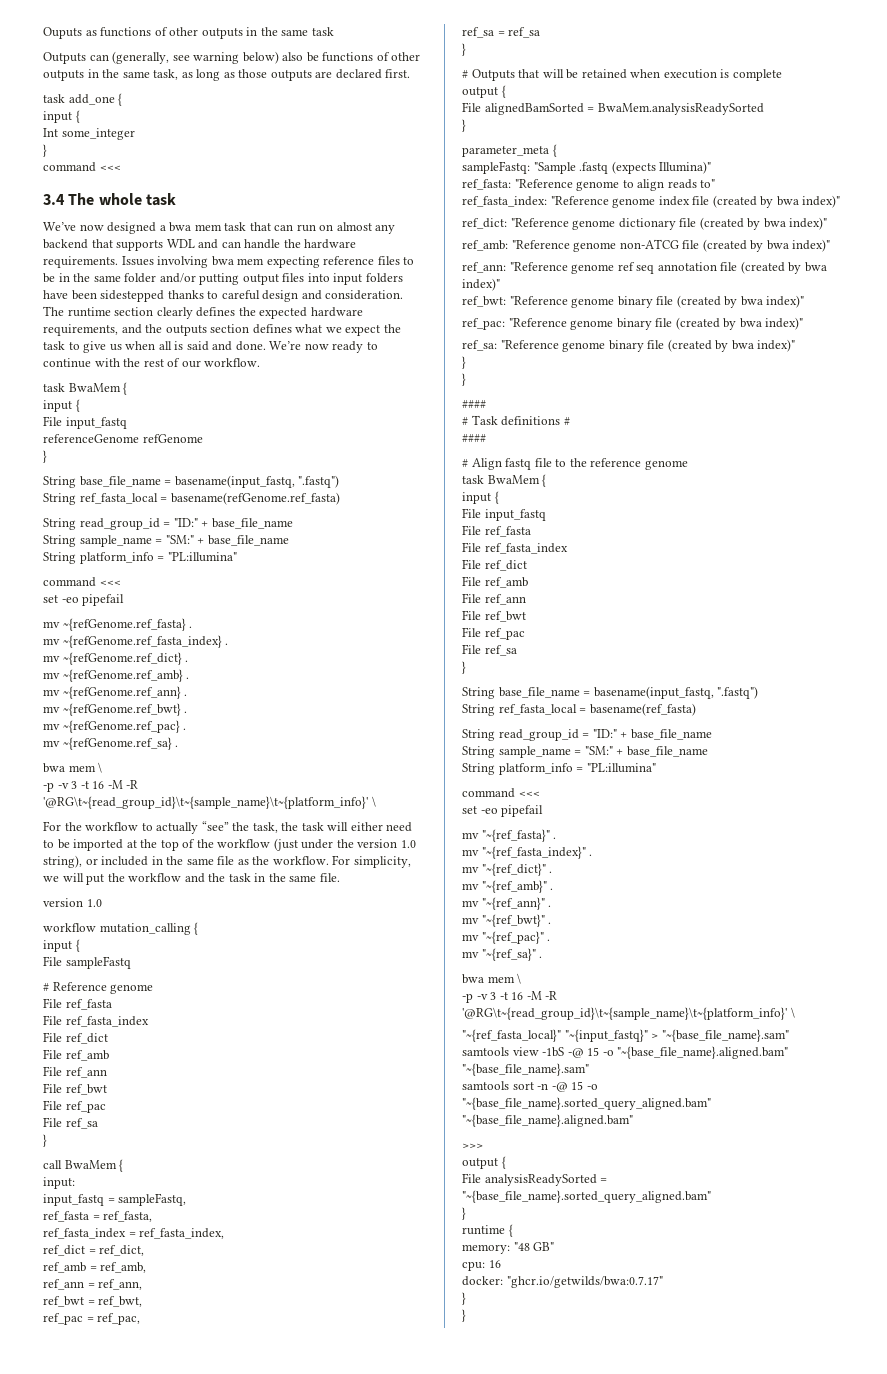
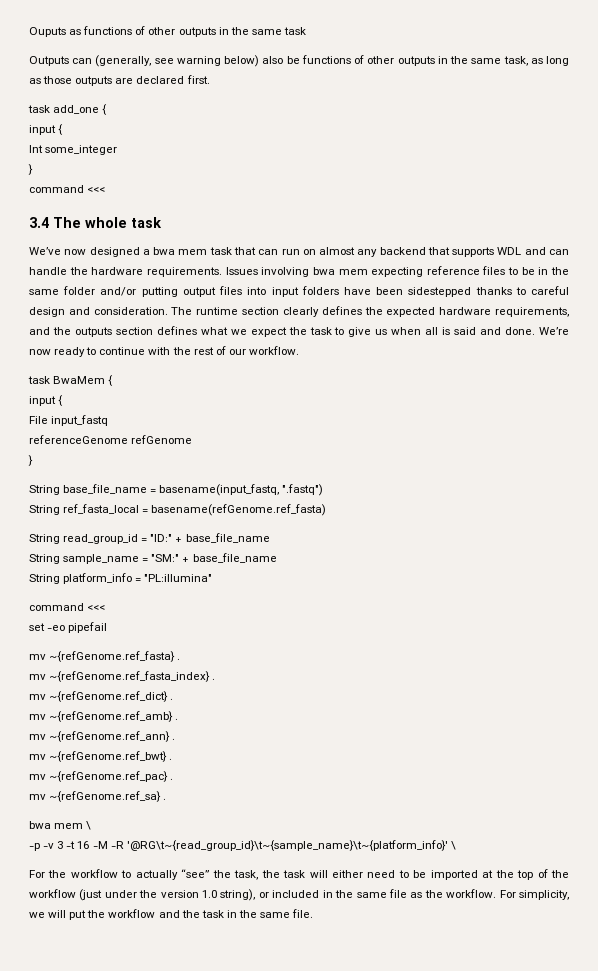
[43,898,102,907] [43,922,199,935] [43,939,80,952] [43,956,131,969] [43,982,154,994] [43,998,112,1010] [43,1015,149,1027] [43,1032,108,1044] [43,1049,109,1061] [43,1066,107,1078] [43,1083,107,1095] [43,1100,106,1113] [43,1117,98,1129] [43,1134,47,1147] [43,1159,124,1172] [43,1177,75,1189] [43,1193,187,1206] [43,1211,153,1222] [43,1228,225,1239] [43,1245,145,1256] [43,1262,147,1273] [43,1279,143,1290] [43,1296,143,1307] [43,1313,141,1325] [462,27,541,38] [462,43,466,56] [462,69,782,81] [462,85,506,98] [462,102,764,115] [462,119,466,132] [462,144,557,157] [462,161,712,174] [462,179,716,191] [462,195,841,208] [462,217,828,230] [462,239,831,252] [462,261,827,274] [462,278,500,291] [462,295,805,308] [462,317,804,330] [462,339,796,352] [462,356,466,369] [462,373,466,386] [462,399,486,409] [462,415,570,426] [462,433,486,443] [462,458,688,470] [462,474,547,487] [462,491,499,504] [462,508,546,521] [462,525,531,537] [462,542,568,554] [462,559,527,571] [462,576,528,588] [462,593,526,605] [462,610,526,622] [462,627,525,640] [462,644,517,656] [462,661,466,674] [462,686,759,699] [462,703,696,716] [462,729,712,741] [462,746,708,758] [462,763,656,775] [462,788,540,798] [462,805,544,817] [462,829,557,842] [462,846,593,859] [462,863,553,876] [462,880,554,893] [462,897,552,910] [462,914,552,927] [462,931,551,944] [462,948,543,961] [462,973,522,984] [462,991,558,1003] [462,1007,795,1020] [462,1029,789,1042] [462,1046,789,1059] [462,1063,589,1076] [462,1081,598,1092] [462,1097,711,1110] [462,1114,633,1127] [462,1143,483,1149] [462,1156,506,1169] [462,1173,608,1186] [462,1190,711,1203] [462,1207,466,1220] [462,1224,513,1237] [462,1242,555,1254] [462,1260,501,1271] [462,1276,663,1288] [462,1292,466,1305] [462,1309,466,1322] // version 1.0 // workflow mutation_calling { // input { // File sampleFastq // # Reference genome // File ref_fasta // File ref_fasta_index // File ref_dict // File ref_amb // File ref_ann // File ref_bwt // File ref_pac // File ref_sa // } // call BwaMem { // input: // input_fastq = sampleFastq, // ref_fasta = ref_fasta, // ref_fasta_index = ref_fasta_index, // ref_dict = ref_dict, // ref_amb = ref_amb, // ref_ann = ref_ann, // ref_bwt = ref_bwt, // ref_pac = ref_pac, // ref_sa = ref_sa // } // # Outputs that will be retained when execution is complete // output { // File alignedBamSorted = BwaMem.analysisReadySorted // } // parameter_meta { // sampleFastq: "Sample .fastq (expects Illumina)" // ref_fasta: "Reference genome to align reads to" // ref_fasta_index: "Reference genome index file (created by bwa index)" // ref_dict: "Reference genome dictionary file (created by bwa index)" // ref_amb: "Reference genome non-ATCG file (created by bwa index)" // ref_ann: "Reference genome ref seq annotation file (created by bwa index)" // ref_bwt: "Reference genome binary file (created by bwa index)" // ref_pac: "Reference genome binary file (created by bwa index)" // ref_sa: "Reference genome binary file (created by bwa index)" // } // } // #### // # Task definitions # // #### // # Align fastq file to the reference genome // task BwaMem { // input { // File input_fastq // File ref_fasta // File ref_fasta_index // File ref_dict // File ref_amb // File ref_ann // File ref_bwt // File ref_pac // File ref_sa // } // String base_file_name = basename(input_fastq, ".fastq") // String ref_fasta_local = basename(ref_fasta) // String read_group_id = "ID:" + base_file_name // String sample_name = "SM:" + base_file_name // String platform_info = "PL:illumina" // command <<< // set -eo pipefail // mv "~{ref_fasta}" . // mv "~{ref_fasta_index}" . // mv "~{ref_dict}" . // mv "~{ref_amb}" . // mv "~{ref_ann}" . // mv "~{ref_bwt}" . // mv "~{ref_pac}" . // mv "~{ref_sa}" . // bwa mem \ // -p -v 3 -t 16 -M -R '@RG\t~{read_group_id}\t~{sample_name}\t~{platform_info}' \ // "~{ref_fasta_local}" "~{input_fastq}" > "~{base_file_name}.sam" // samtools view -1bS -@ 15 -o "~{base_file_name}.aligned.bam" "~{base_file_name}.sam" // samtools sort -n -@ 15 -o "~{base_file_name}.sorted_query_aligned.bam" "~{base_file_name}.aligned.bam" // >>> // output { // File analysisReadySorted = "~{base_file_name}.sorted_query_aligned.bam" // } // runtime { // memory: "48 GB" // cpu: 16 // docker: "ghcr.io/getwilds/bwa:0.7.17" // } // } -> (314, 913) none

